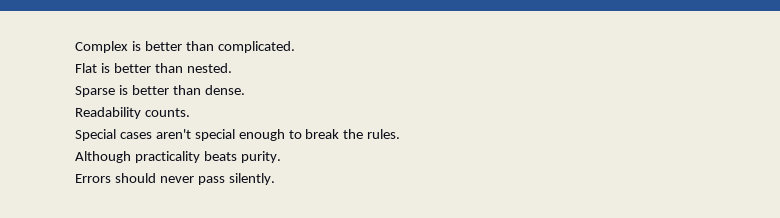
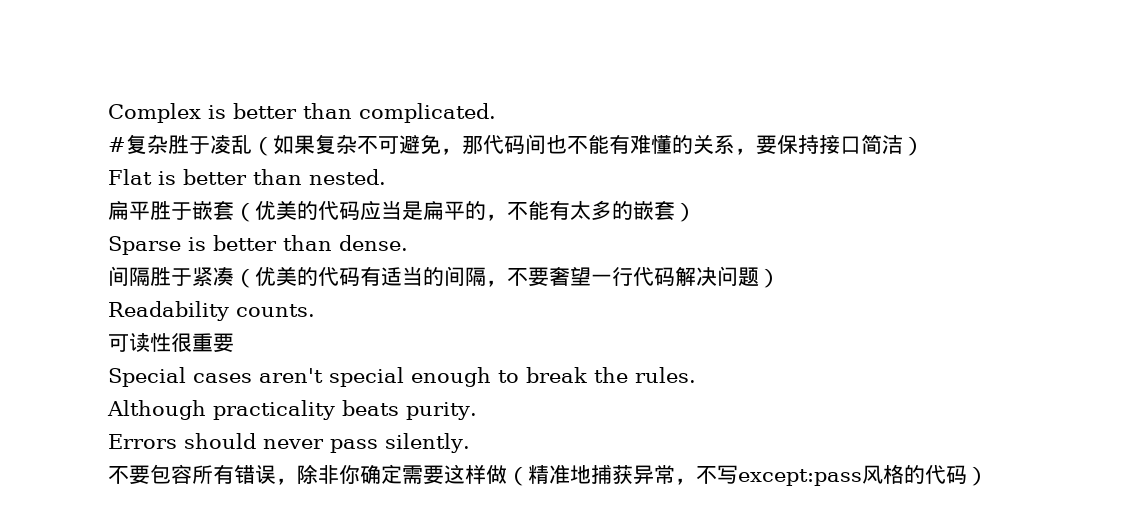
(295, 47) none -> [108,134,924,156] // #复杂胜于凌乱（如果复杂不可避免，那代码间也不能有难懂的关系，要保持接口简洁）
(232, 68) none -> [108,200,696,222] // 扁平胜于嵌套（优美的代码应当是扁平的，不能有太多的嵌套）
(245, 90) none -> [108,266,780,288] // 间隔胜于紧凑（优美的代码有适当的间隔，不要奢望一行代码解决问题）
(190, 112) none -> [108,333,234,352] // 可读性很重要
(275, 179) none -> [108,464,988,486] // 不要包容所有错误，除非你确定需要这样做（精准地捕获异常，不写except:pass风格的代码）

